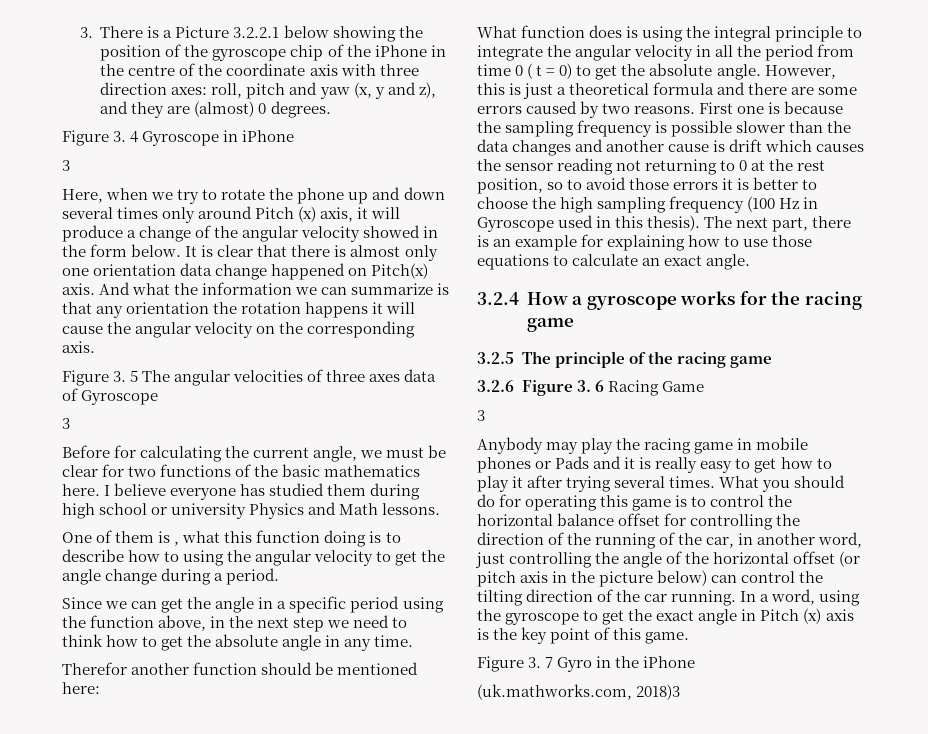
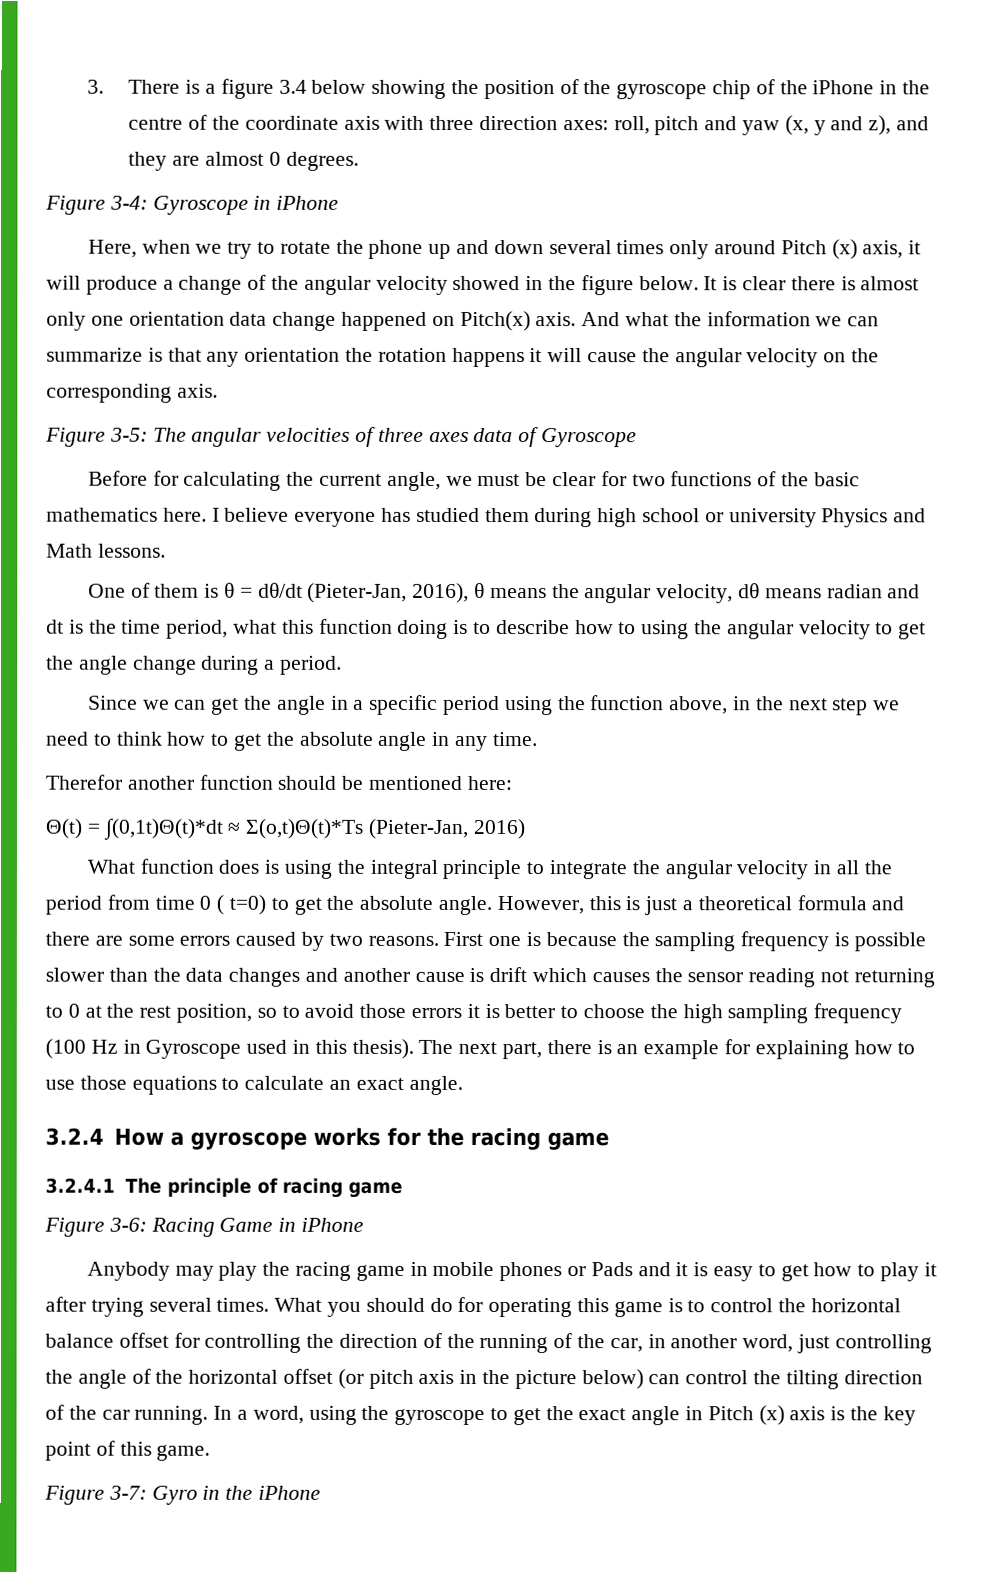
[175,26,280,38] Picture 3.2.2.1 -> [220,78,307,99] figure 3.4
[194,101,255,117] (almost) -> [204,151,264,166] almost
[113,131,139,143] 3. 4 -> [109,195,148,210] 3-4:
[62,160,70,171] // 3 -> (340, 202) none
[90,244,128,257] form -> [580,275,634,296] figure
[257,245,288,257] that -> (787, 283) none
[113,370,139,382] 3. 5 -> [109,427,148,442] 3-5:
[62,418,70,429] // 3 -> (638, 438) none
[174,541,180,546] , -> [223,582,921,604] [46,619,229,639] θ = dθ/dt (Pieter-Jan, 2016), θ means the angular velocity, dθ means radian and dt is the time period,
(100, 688) none -> [45,818,525,840] // Θ(t) = ∫(0,1t)Θ(t)*dt ≈ Σ(o,t)Θ(t)*Ts (Pieter-Jan, 2016)
[536,63,573,79] t = 0) -> [229,894,267,915] t=0)
[477,352,514,364] 3.2.5 -> [45,1177,115,1194] 3.2.4.1
[647,351,772,368] [477,380,604,396] the racing game // 3.2.6 Figure 3. 6 -> [281,1177,403,1198] [44,1217,147,1237] racing game // Figure 3-6:
[477,410,485,421] // 3 -> [278,1217,365,1232] in iPhone
[655,457,698,473] really -> (709, 1269) none
[528,657,554,668] 3. 7 -> [108,1485,147,1500] 3-7:
[477,684,681,700] // (uk.mathworks.com, 2018)3 -> (322, 1492) none

